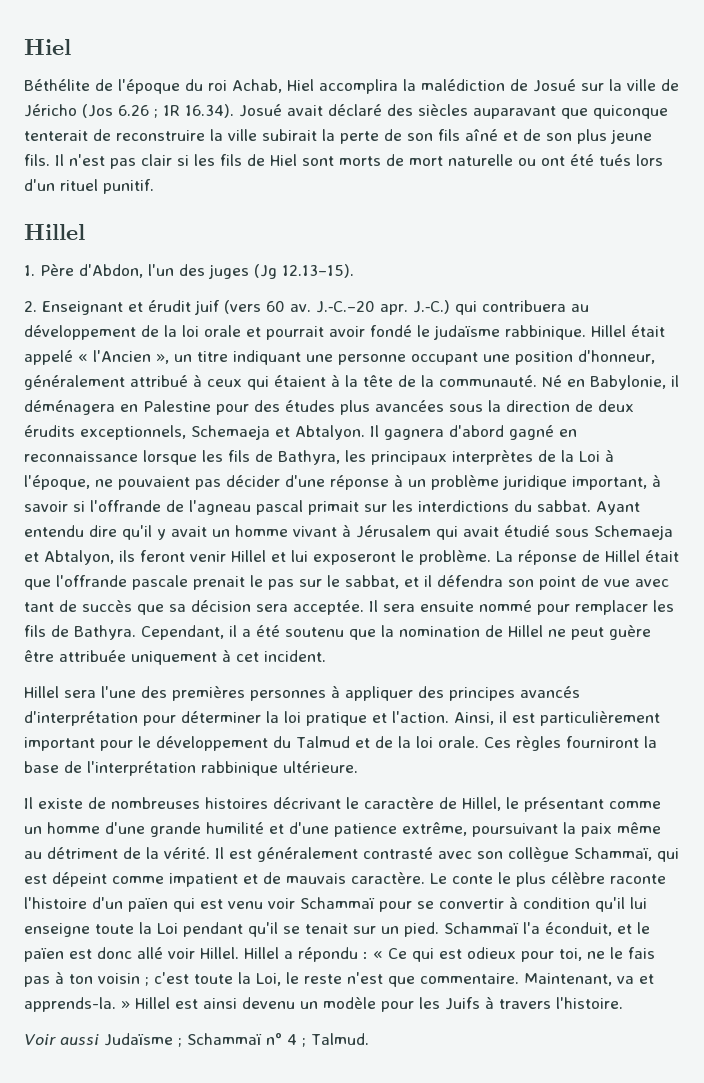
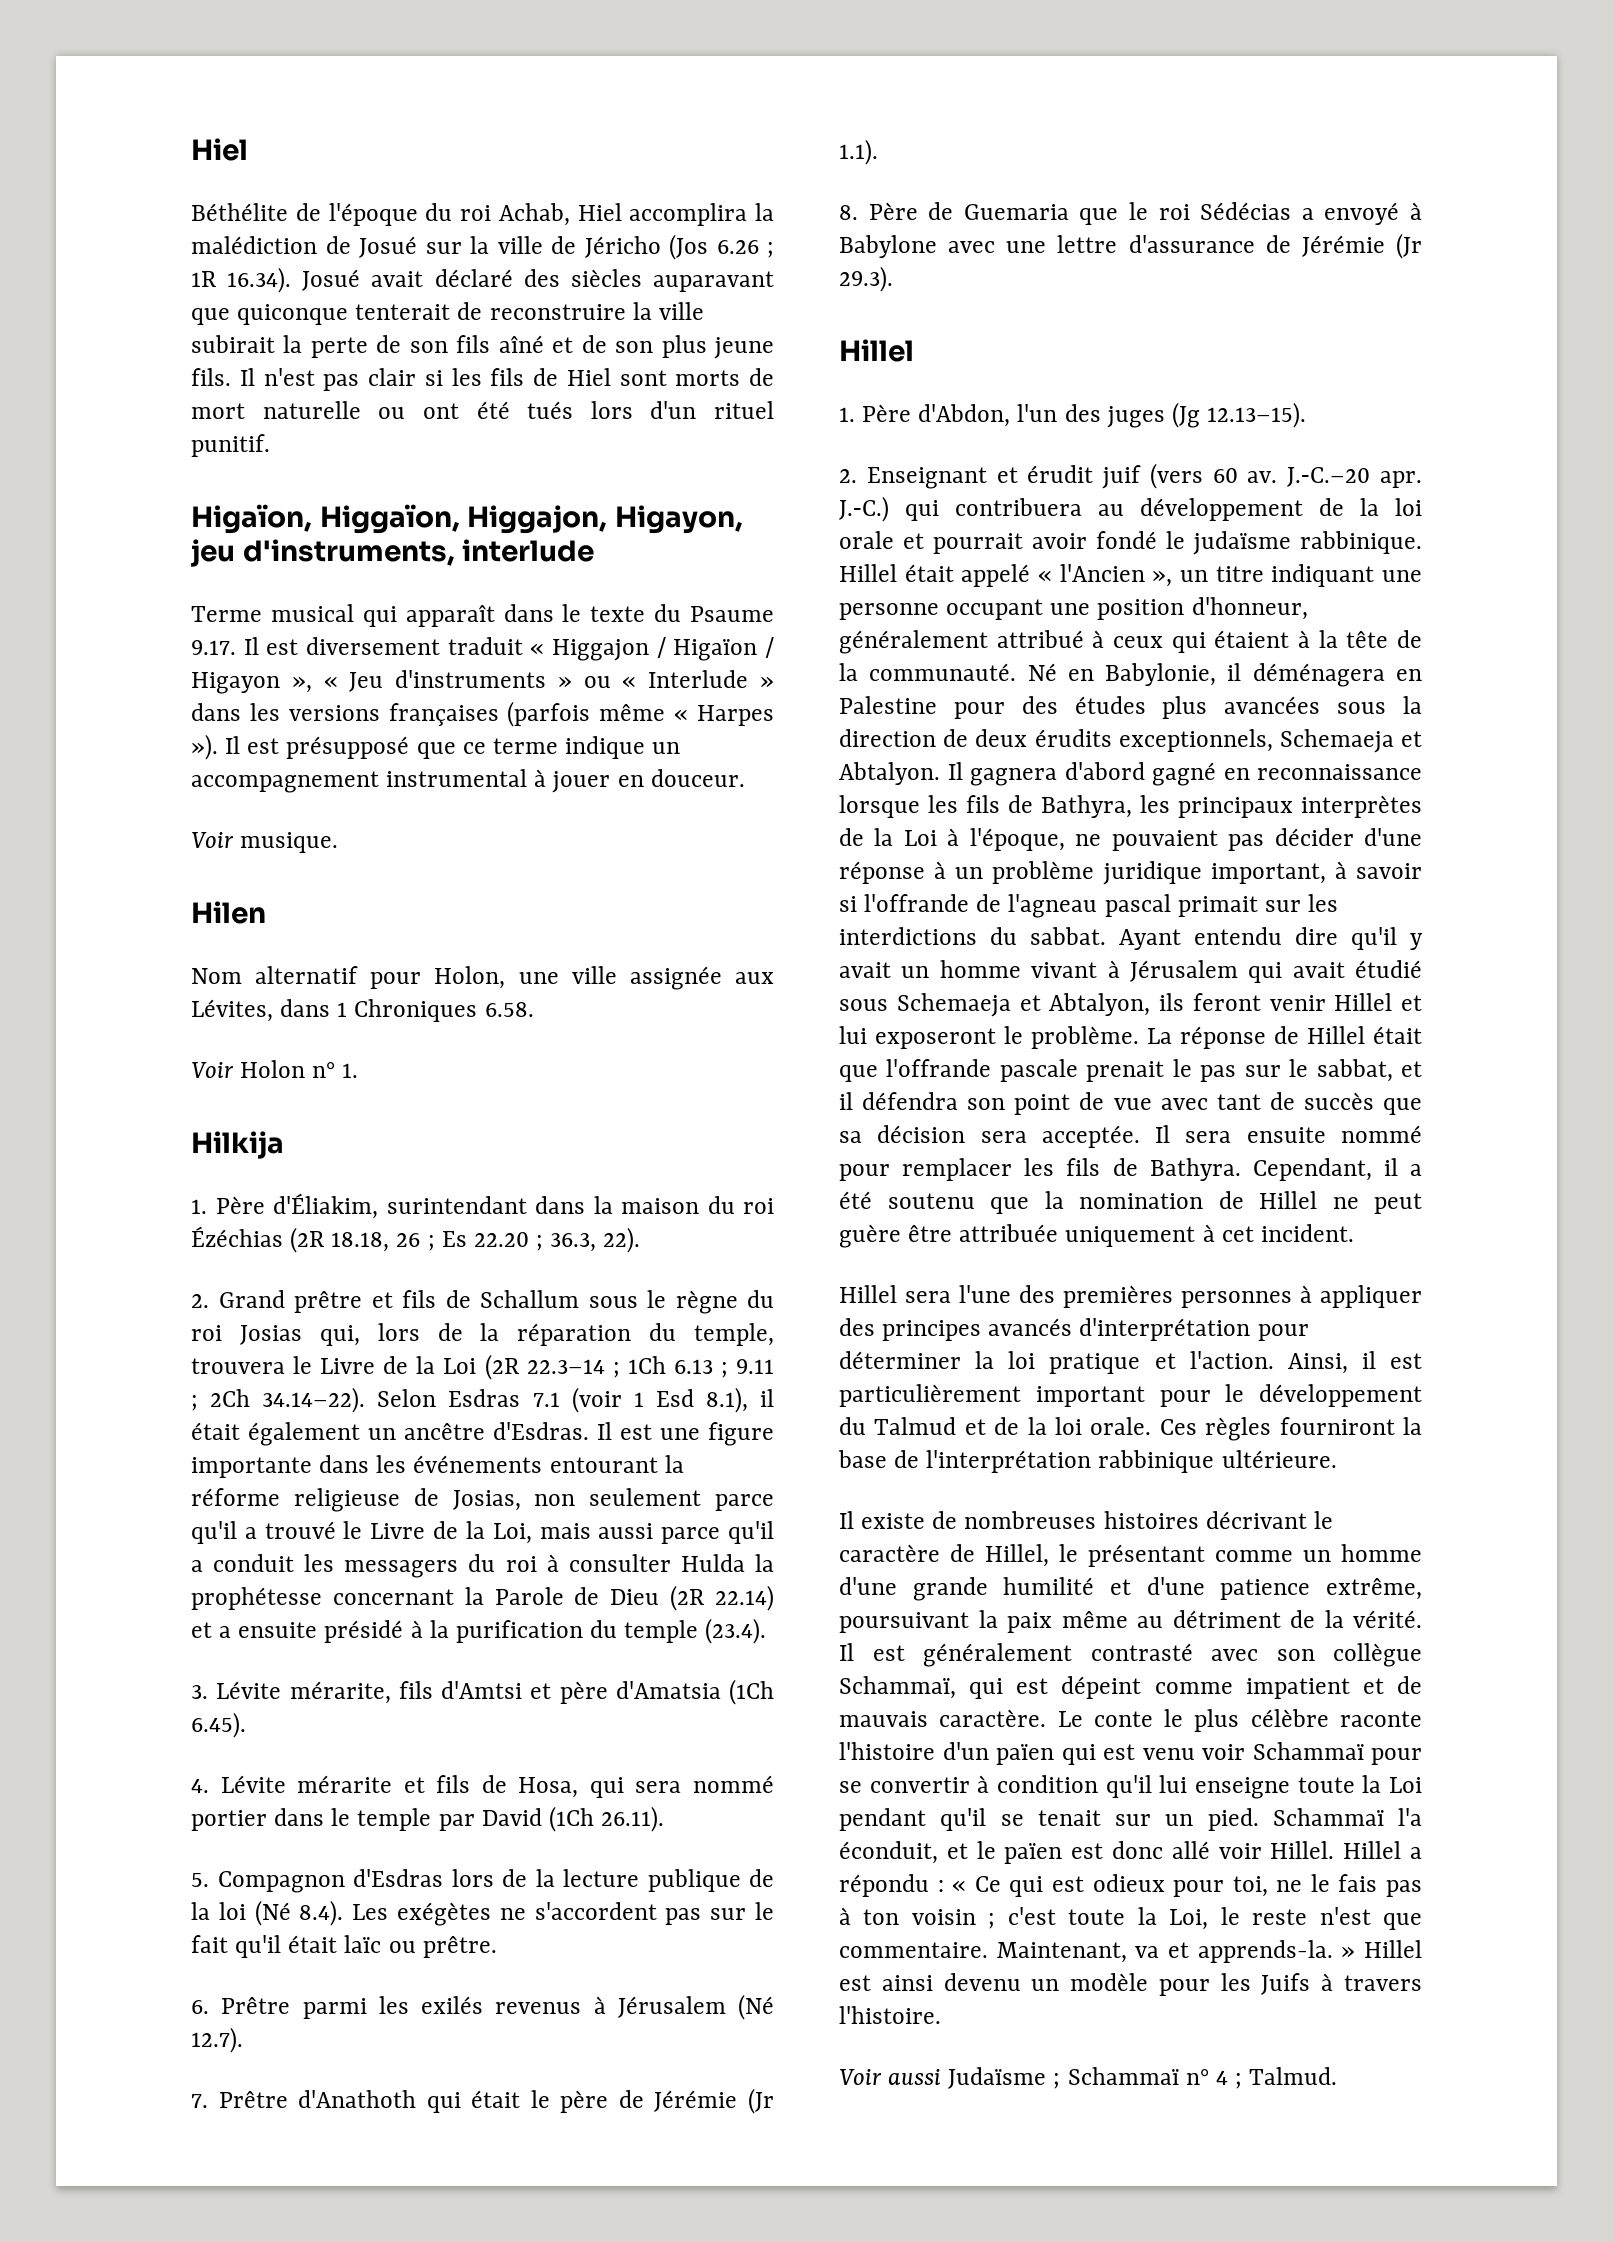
(154, 186) none -> [191,504,743,534] [191,539,595,567] [191,604,774,627] [191,637,775,661] [191,670,774,694] [191,701,774,727] [191,734,681,760] [191,769,745,793] [191,832,339,853] [191,901,266,924] [191,966,774,990] [191,999,534,1022] [191,1060,359,1078] [191,1131,284,1159] [191,1193,774,1219] [191,1226,641,1253] [191,1290,774,1314] [191,1323,774,1346] [191,1354,774,1380] [191,1387,775,1413] [191,1422,774,1446] [191,1455,684,1478] [191,1488,774,1512] [191,1521,774,1544] [191,1554,774,1578] [191,1585,774,1611] [191,1618,767,1644] [191,1679,774,1705] [191,1712,246,1738] [191,1775,774,1798] [191,1806,665,1832] [191,1869,774,1893] [191,1900,774,1926] [191,1935,497,1958] [191,1994,774,2020] [191,2027,243,2053] [191,2088,774,2114] [839,139,878,165] [839,202,1422,225] [839,233,1422,259] [839,266,893,292] // Higaïon, Higgaïon, Higgajon, Higayon, jeu d'instruments, interlude // Terme musical qui apparaît dans le texte du Psaume 9.17. Il est diversement traduit « Higgajon / Higaïon / Higayon », « Jeu d'instruments » ou « Interlude » dans les versions françaises (parfois même « Harpes »). Il est présupposé que ce terme indique un accompagnement instrumental à jouer en douceur. // Voir musique. // Hilen // Nom alternatif pour Holon, une ville assignée aux Lévites, dans 1 Chroniques 6.58. // Voir Holon n° 1. // Hilkija // 1. Père d'Éliakim, surintendant dans la maison du roi Ézéchias (2R 18.18, 26 ; Es 22.20 ; 36.3, 22). // 2. Grand prêtre et fils de Schallum sous le règne du roi Josias qui, lors de la réparation du temple, trouvera le Livre de la Loi (2R 22.3–14 ; 1Ch 6.13 ; 9.11 ; 2Ch 34.14–22). Selon Esdras 7.1 (voir 1 Esd 8.1), il était également un ancêtre d'Esdras. Il est une figure importante dans les événements entourant la réforme religieuse de Josias, non seulement parce qu'il a trouvé le Livre de la Loi, mais aussi parce qu'il a conduit les messagers du roi à consulter Hulda la prophétesse concernant la Parole de Dieu (2R 22.14) et a ensuite présidé à la purification du temple (23.4). // 3. Lévite mérarite, fils d'Amtsi et père d'Amatsia (1Ch 6.45). // 4. Lévite mérarite et fils de Hosa, qui sera nommé portier dans le temple par David (1Ch 26.11). // 5. Compagnon d'Esdras lors de la lecture publique de la loi (Né 8.4). Les exégètes ne s'accordent pas sur le fait qu'il était laïc ou prêtre. // 6. Prêtre parmi les exilés revenus à Jérusalem (Né 12.7). // 7. Prêtre d'Anathoth qui était le père de Jérémie (Jr 1.1). // 8. Père de Guemaria que le roi Sédécias a envoyé à Babylone avec une lettre d'assurance de Jérémie (Jr 29.3).

